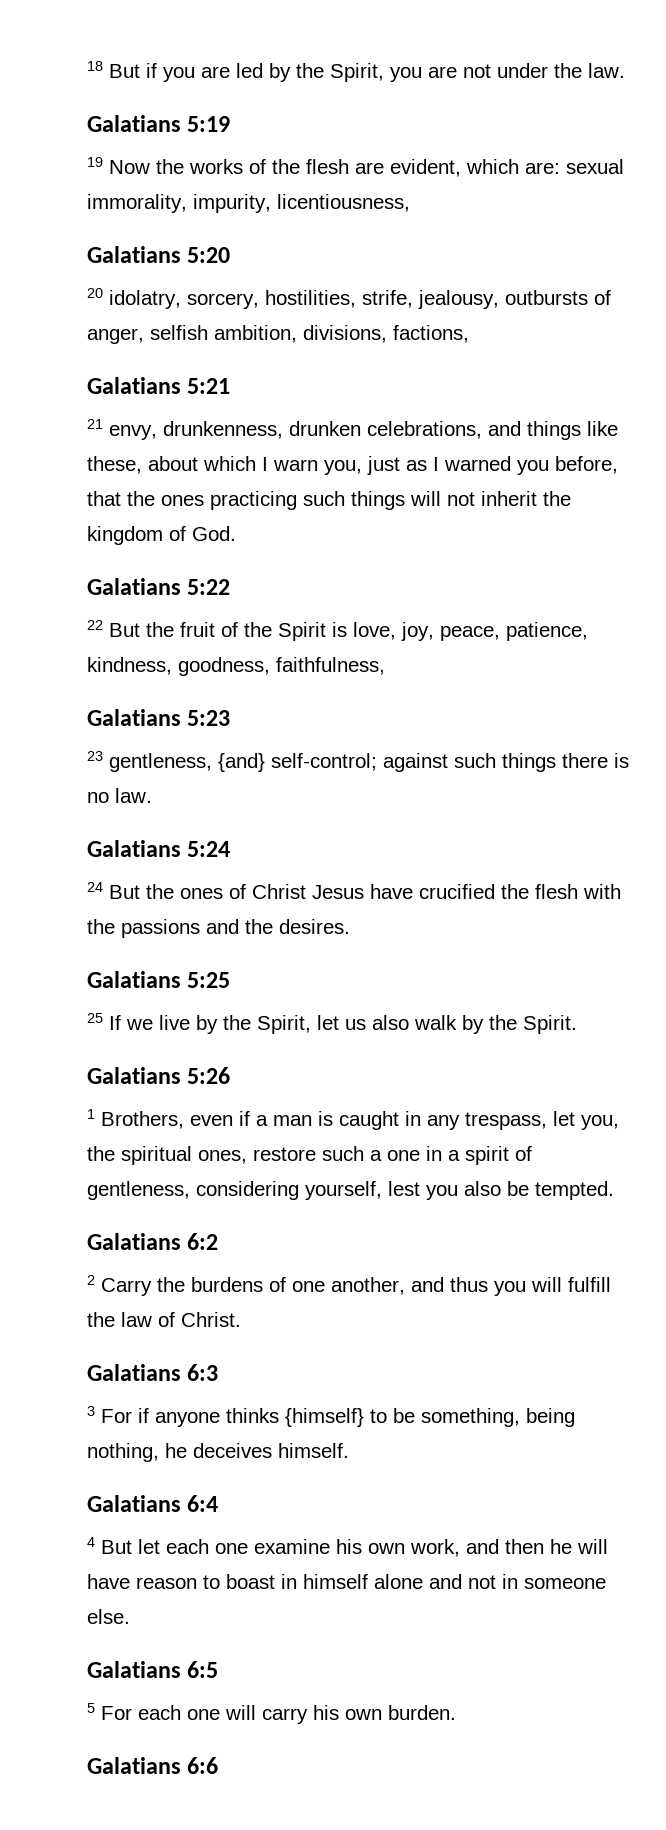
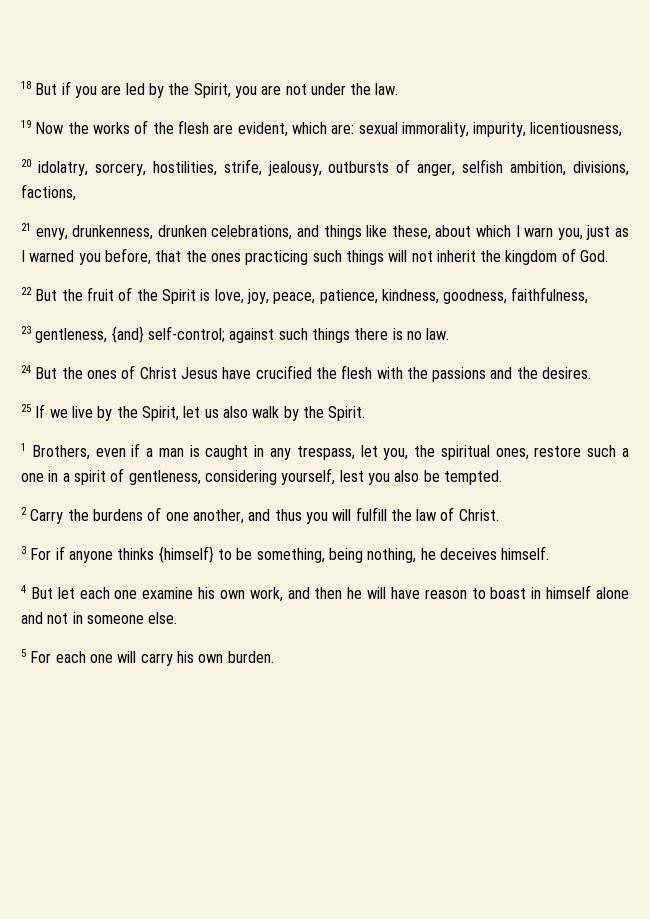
[87,115,231,132] // Galatians 5:19 -> (399, 89) none
[87,246,231,263] // Galatians 5:20 -> (623, 129) none
[87,377,231,394] // Galatians 5:21 -> (76, 192) none
[87,578,231,595] // Galatians 5:22 -> (609, 256) none
[87,709,231,726] // Galatians 5:23 -> (589, 295) none
[87,840,231,857] // Galatians 5:24 -> (450, 334) none
[87,971,231,988] // Galatians 5:25 -> (592, 373) none
[87,1067,231,1084] // Galatians 5:26 -> (366, 413) none
[87,1233,219,1250] // Galatians 6:2 -> (502, 477) none
[87,1364,219,1381] // Galatians 6:3 -> (499, 515) none
[87,1495,219,1512] // Galatians 6:4 -> (550, 553) none
[87,1661,219,1678] // Galatians 6:5 -> (178, 618) none
[87,1757,219,1774] // Galatians 6:6 -> (274, 657) none

